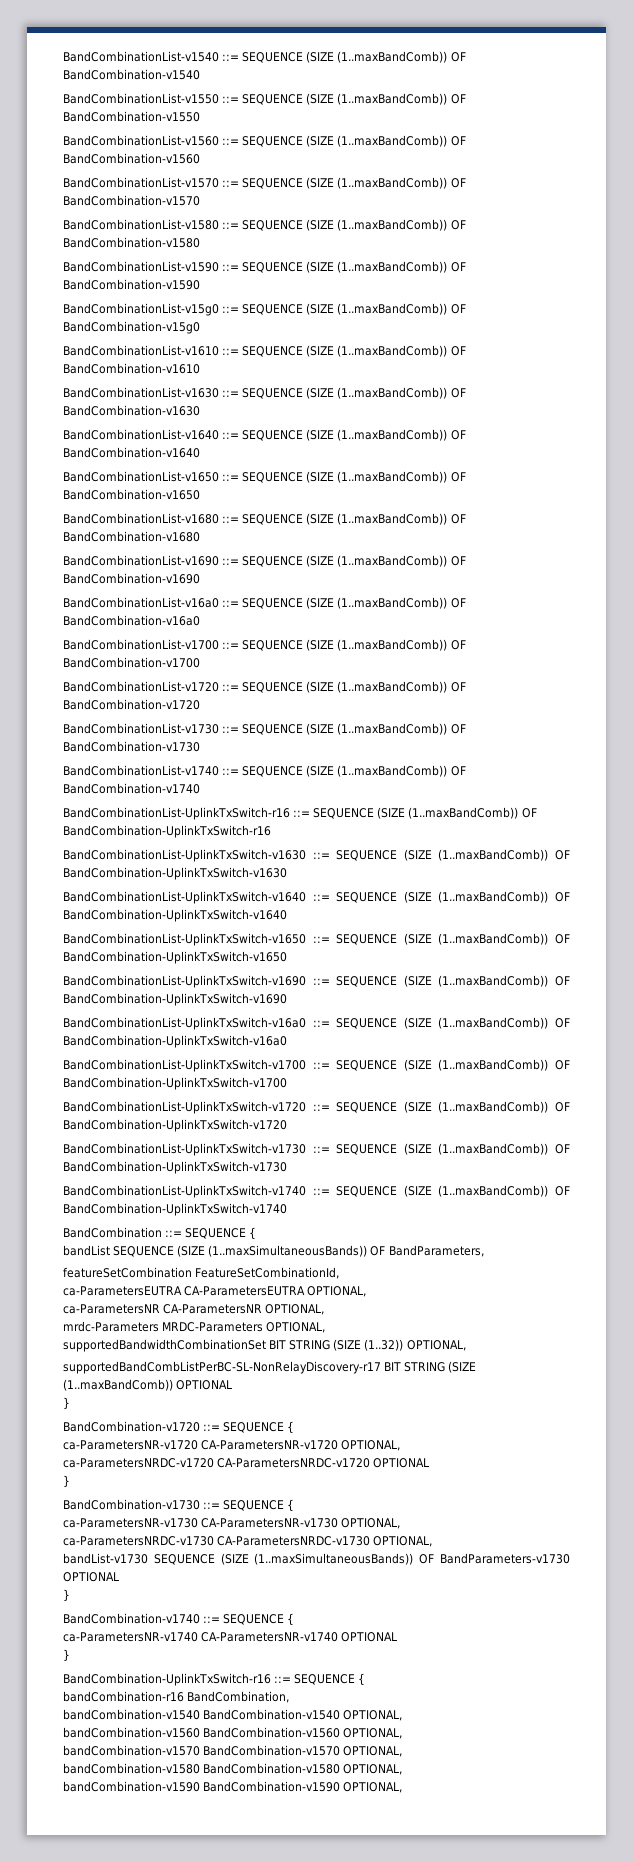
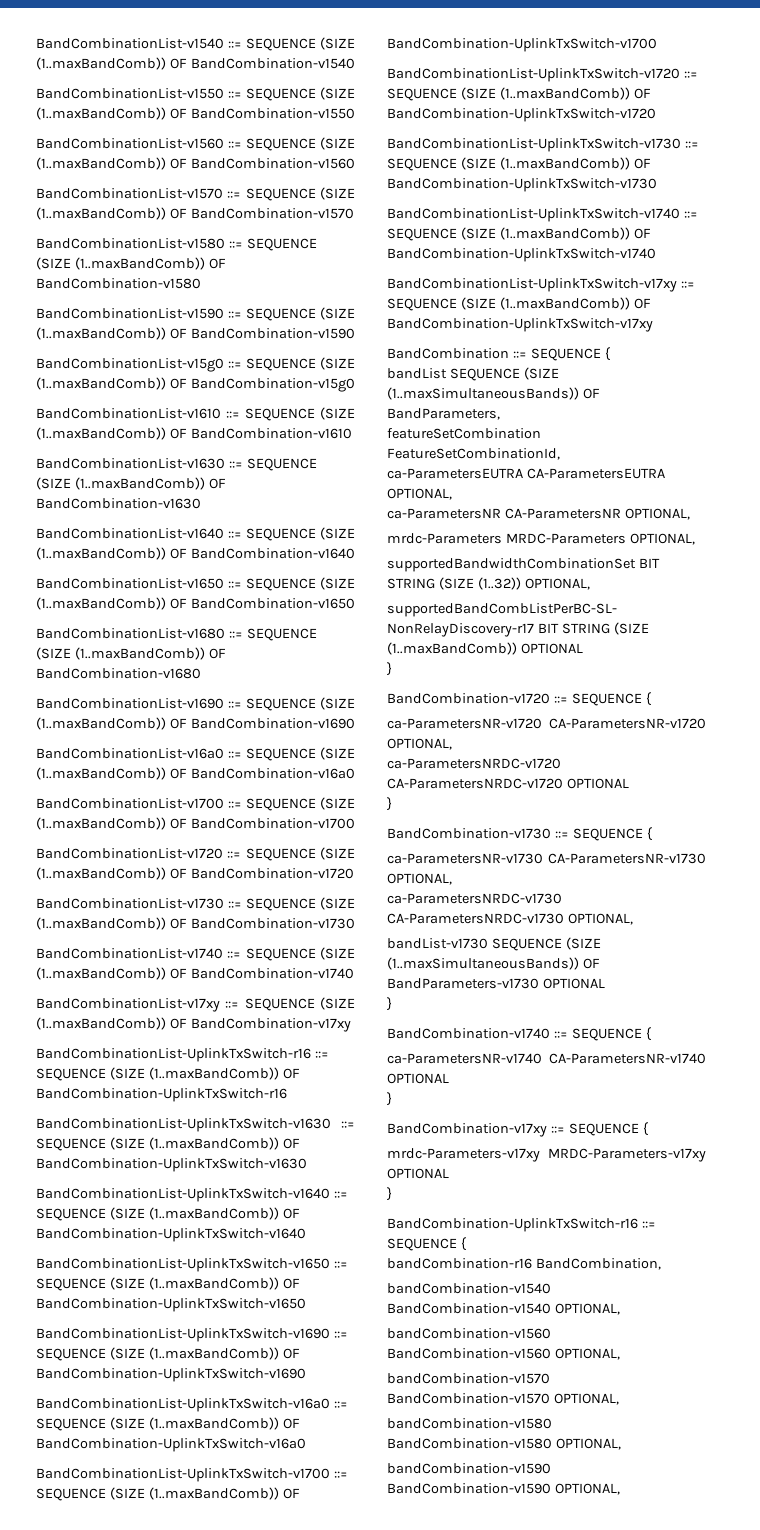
(200, 788) none -> [36,997,355,1012] [36,1017,351,1032] // BandCombinationList-v17xy ::= SEQUENCE (SIZE (1..maxBandComb)) OF BandCombination-v17xy
(287, 1209) none -> [387,278,695,292] [387,297,651,311] [387,318,653,332] // BandCombinationList-UplinkTxSwitch-v17xy ::= SEQUENCE (SIZE (1..maxBandComb)) OF BandCombination-UplinkTxSwitch-v17xy
(70, 1655) none -> [387,1122,648,1137] [387,1148,706,1162] [387,1168,449,1179] [387,1187,392,1201] // BandCombination-v17xy ::= SEQUENCE { // mrdc-Parameters-v17xy MRDC-Parameters-v17xy OPTIONAL // }

